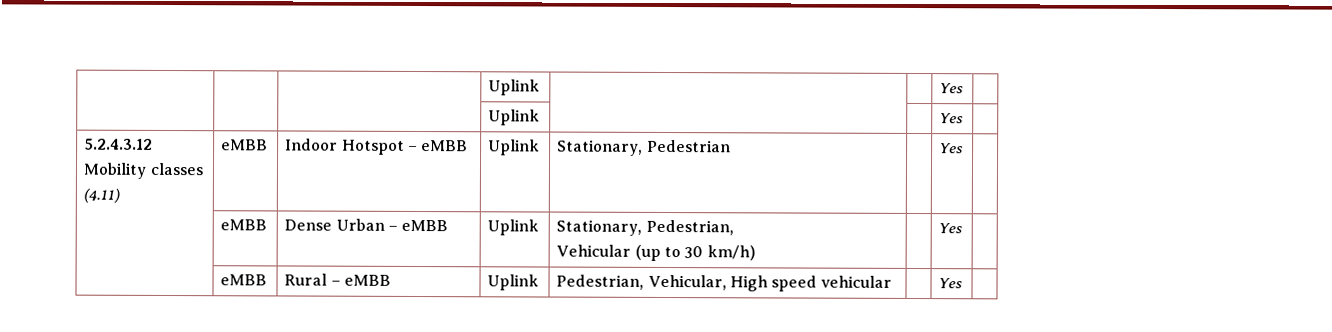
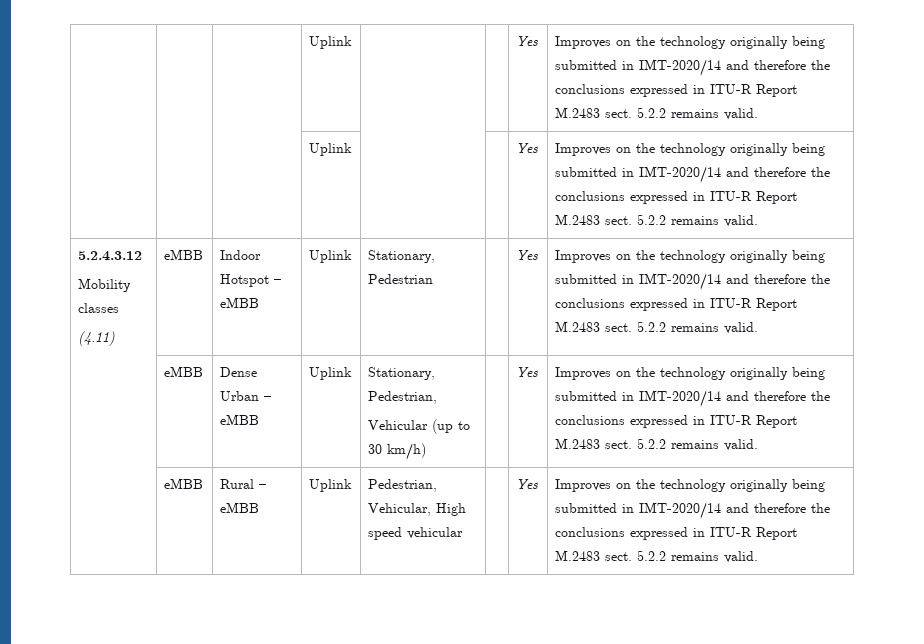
[488,79,541,96] [939,83,965,94] [488,109,541,126] [939,113,965,124] | | | Uplink | | | Yes | // | | | Uplink | | | Yes | -> [309,36,353,49] [516,36,539,46] [555,36,826,49] [555,59,831,76] [555,84,798,97] [555,107,759,120] [309,143,353,156] [516,143,539,153] [555,143,826,156] [555,166,831,183] [555,191,798,204] [555,214,759,227] | | | Uplink | | | Yes | Improves on the technology originally being submitted in IMT-2020/14 and therefore the conclusions expressed in ITU-R Report M.2483 sect. 5.2.2 remains valid. // | | | Uplink | | | Yes | Improves on the technology originally being submitted in IMT-2020/14 and therefore the conclusions expressed in ITU-R Report M.2483 sect. 5.2.2 remains valid.
(965, 148) none -> [555,250,826,263] [555,273,831,290] [555,298,798,311] [555,321,759,334] Improves on the technology originally being submitted in IMT-2020/14 and therefore the conclusions expressed in ITU-R Report M.2483 sect. 5.2.2 remains valid.
(964, 228) none -> [555,367,826,380] [555,390,831,407] [555,415,798,428] [555,438,759,451] Improves on the technology originally being submitted in IMT-2020/14 and therefore the conclusions expressed in ITU-R Report M.2483 sect. 5.2.2 remains valid.
(964, 283) none -> [555,479,826,492] [555,502,831,519] [555,527,798,540] [555,550,759,563] Improves on the technology originally being submitted in IMT-2020/14 and therefore the conclusions expressed in ITU-R Report M.2483 sect. 5.2.2 remains valid.

